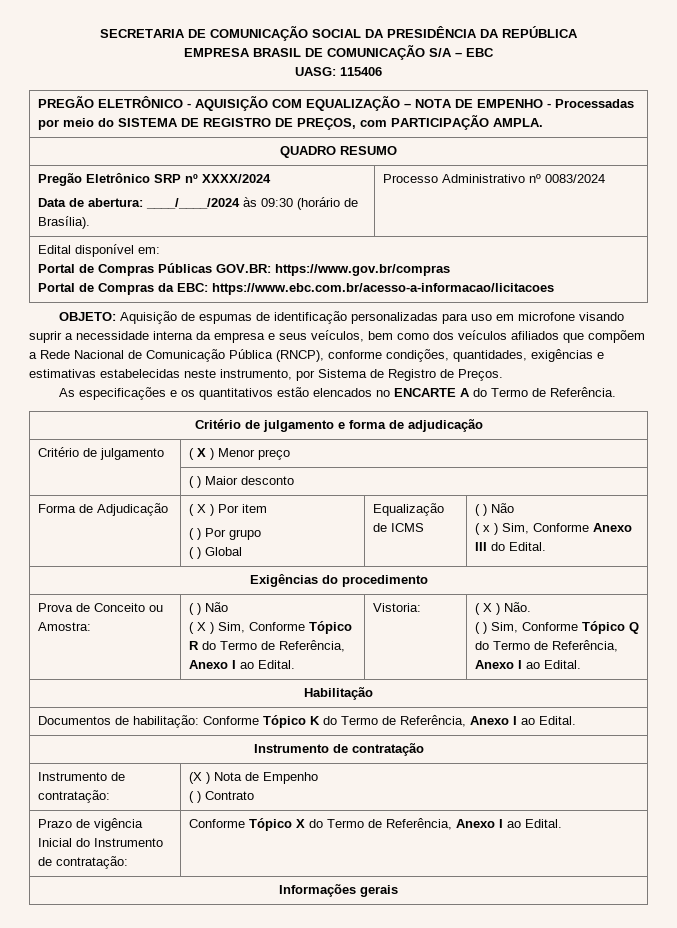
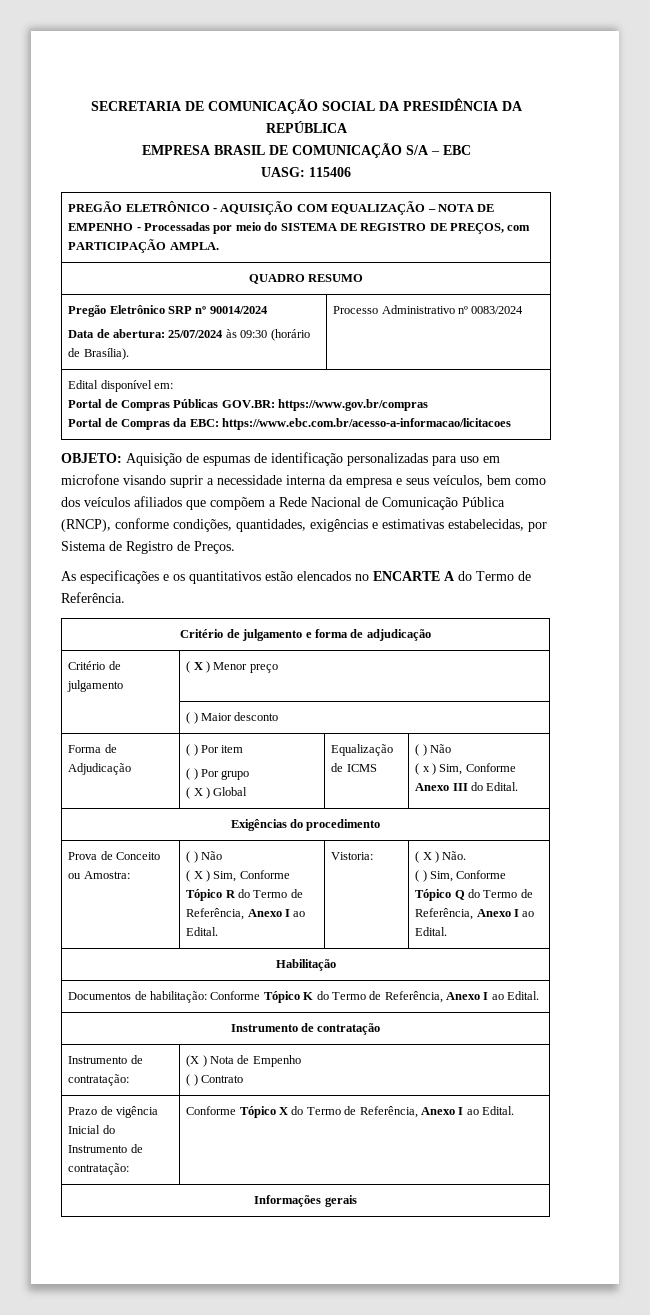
[201,174,271,183] XXXX/2024 -> [209,306,268,314] 90014/2024
[145,198,240,209] ____/____/2024 -> [168,330,224,338] 25/07/2024
[100,369,292,380] estabelecidas neste instrumento, -> [448,519,524,531] estabelecidas,
[196,504,206,513] X -> (191, 750) none
(194, 553) none -> [193,788,203,796] X

